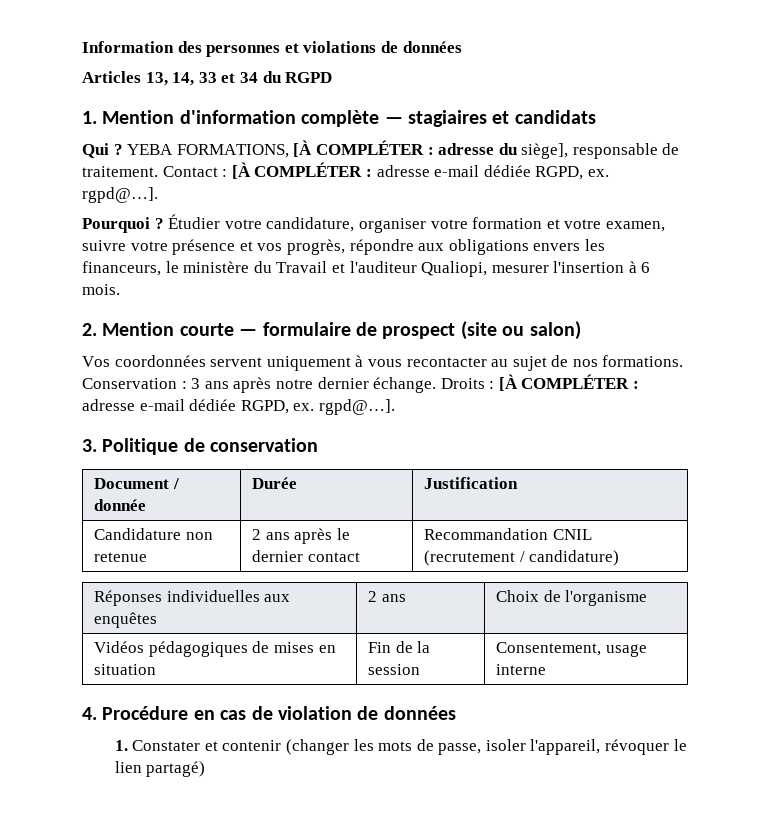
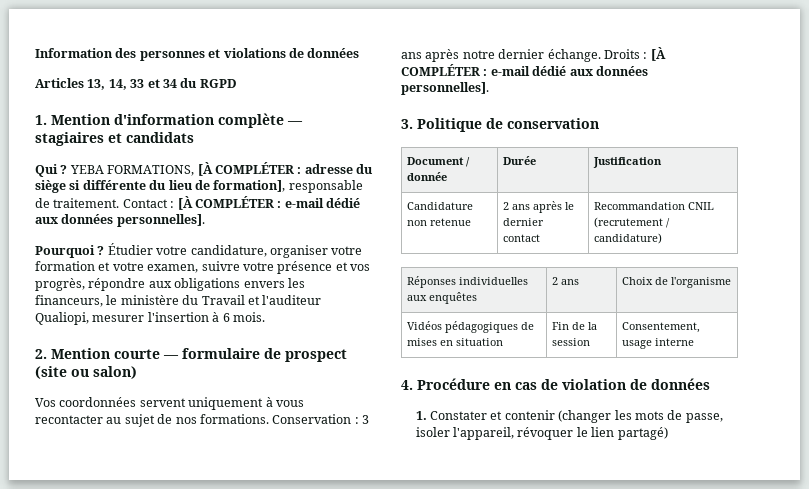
[521,143,569,159] siège], -> [35,180,286,193] siège si différente du lieu de formation],
[376,165,609,180] [82,187,158,203] adresse e-mail dédiée RGPD, ex. rgpd@…]. -> [284,198,360,208] [35,214,205,227] e-mail dédié aux données personnelles].
[82,399,395,415] adresse e-mail dédiée RGPD, ex. rgpd@…]. -> [490,66,648,76] [401,82,489,95] e-mail dédié aux données personnelles].

